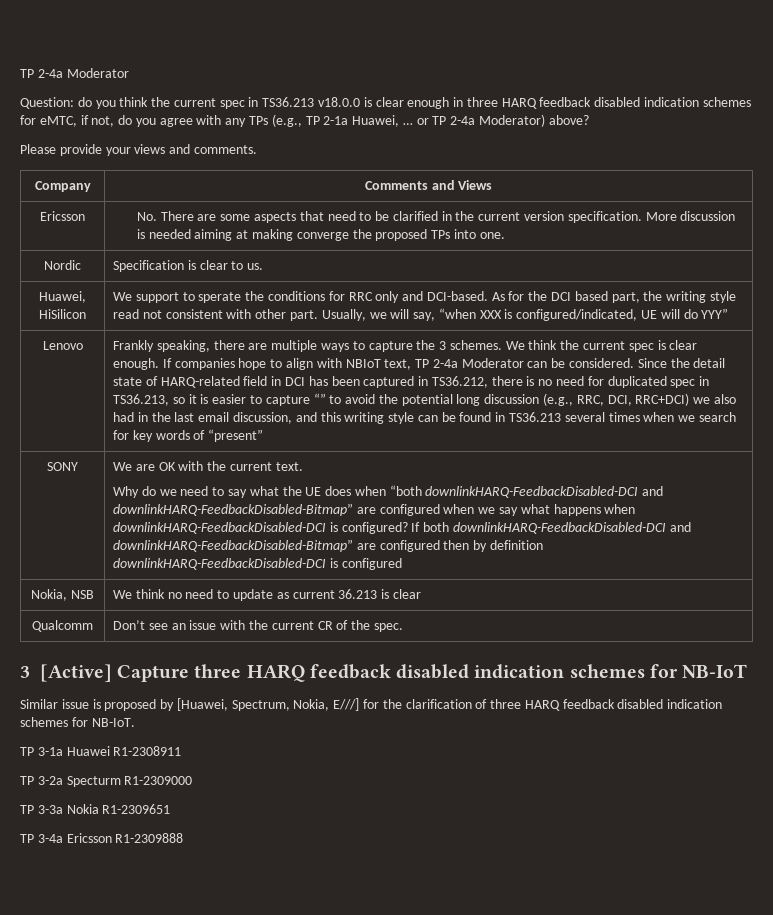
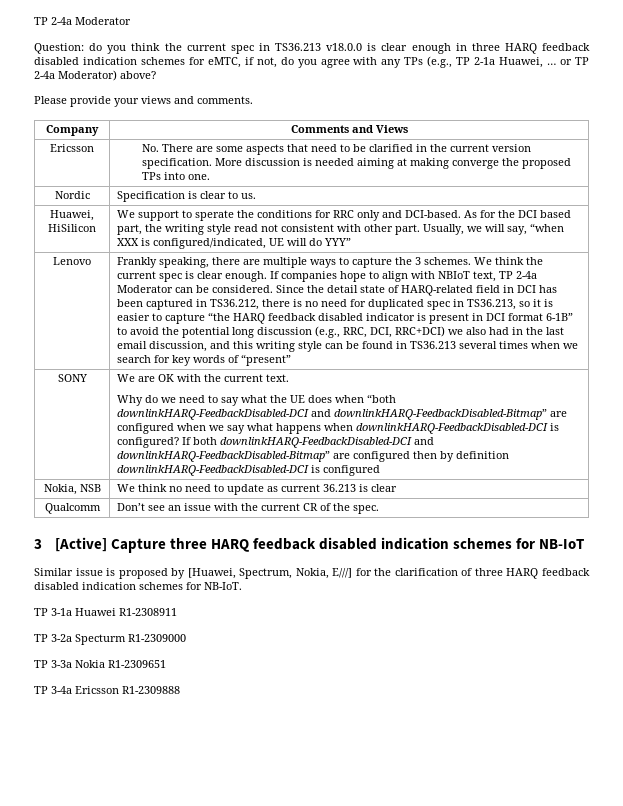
[313,393,326,404] “” -> [208,312,574,324] “the HARQ feedback disabled indicator is present in DCI format 6-1B”

